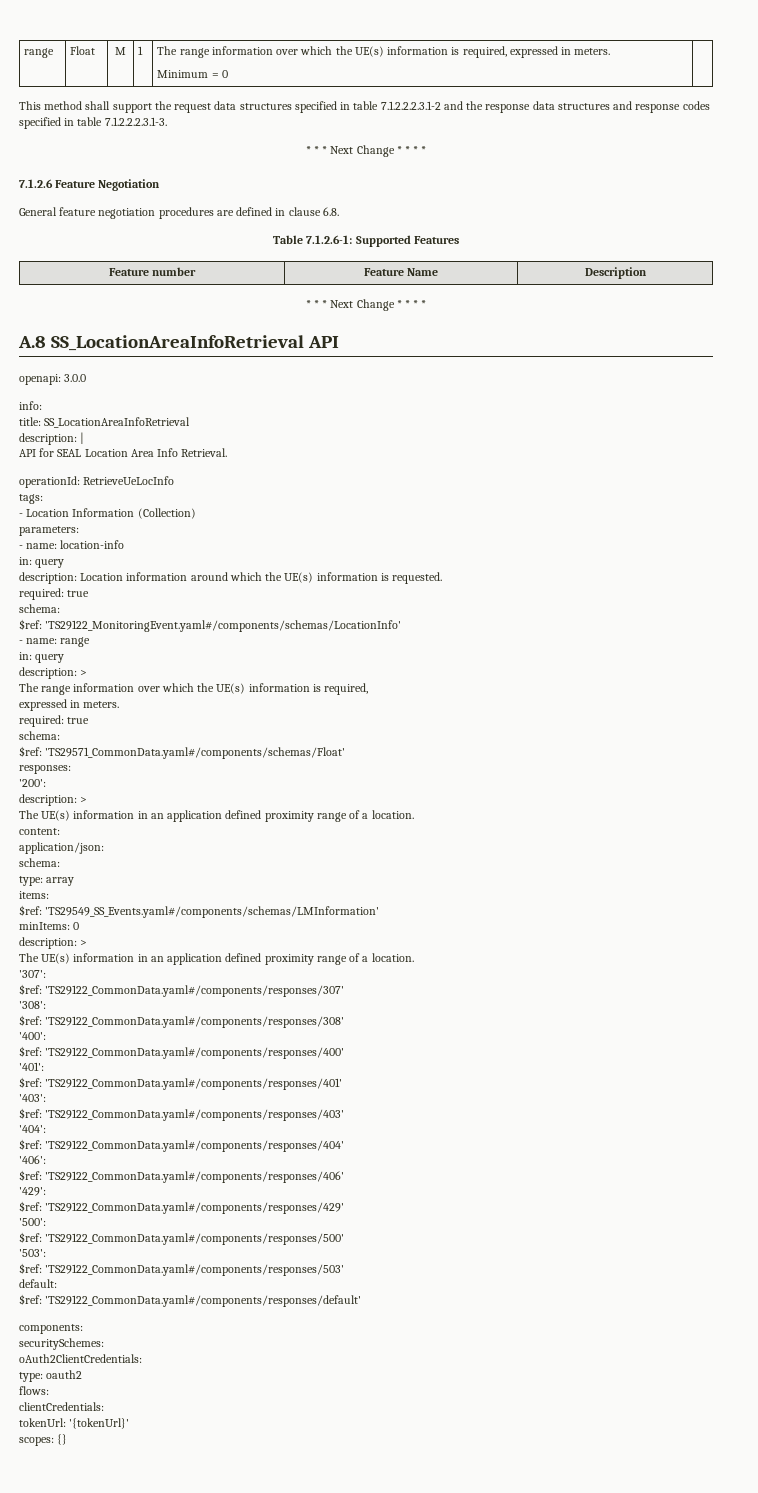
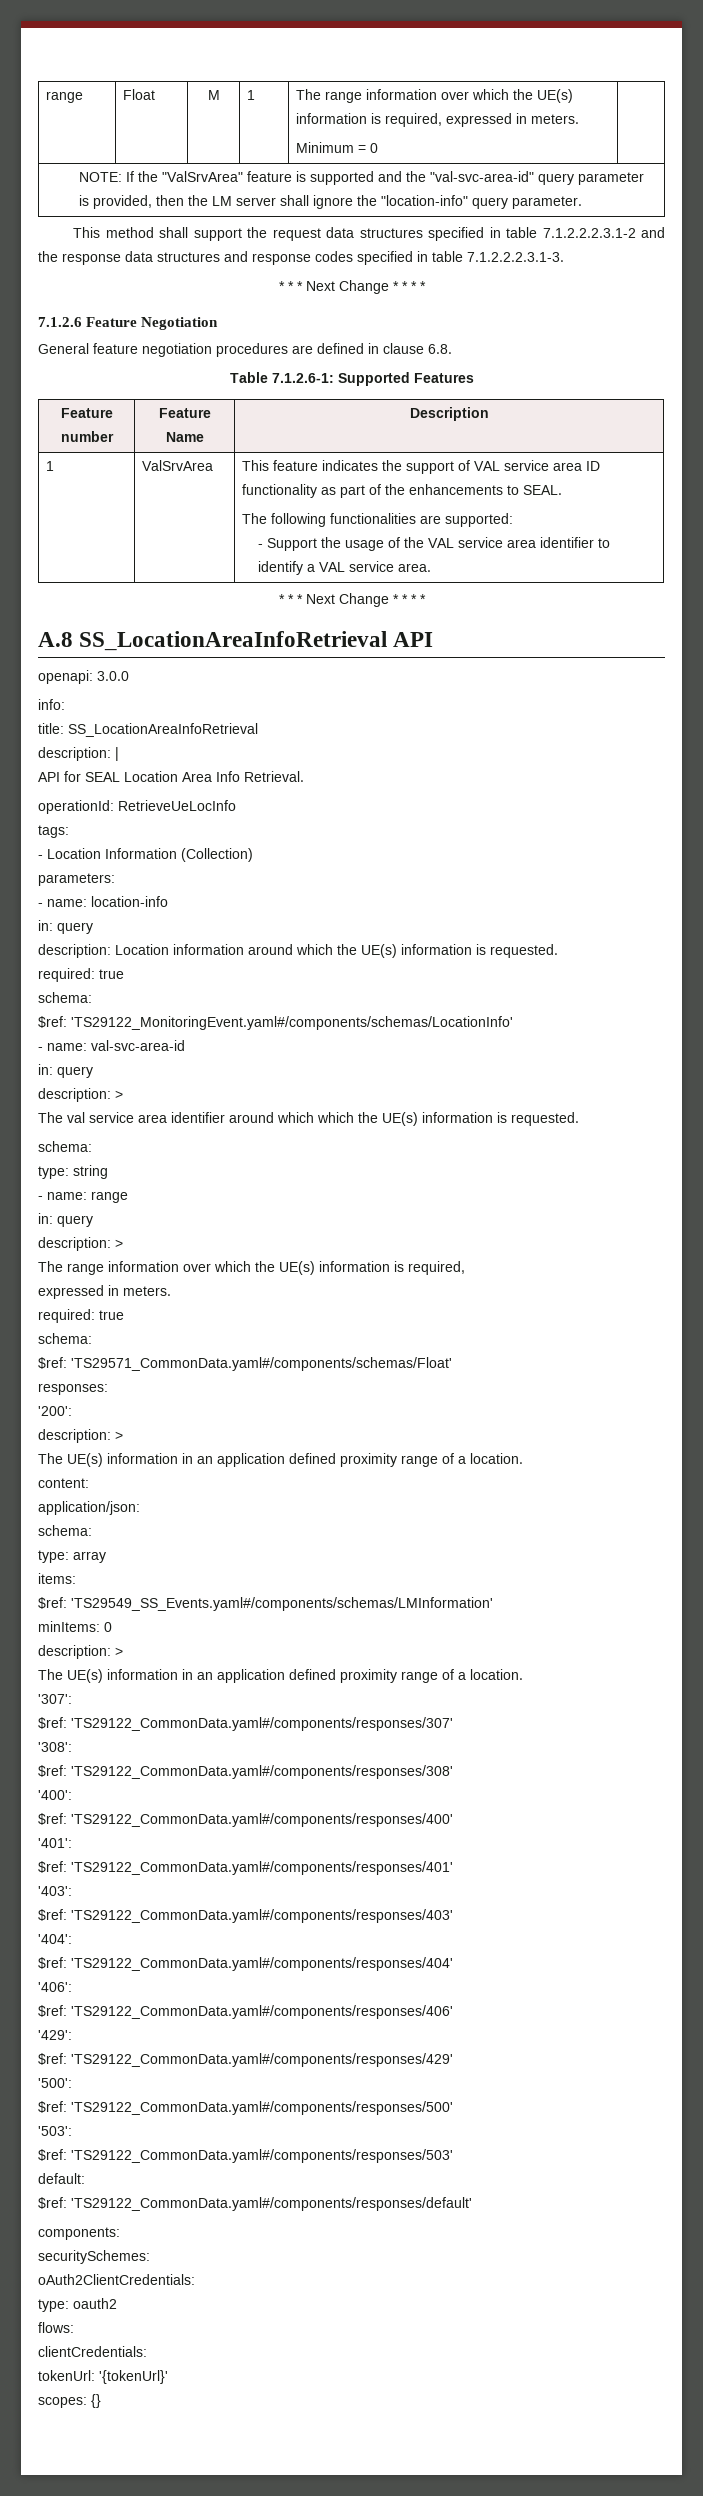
(228, 74) none -> [78,171,644,185] [78,195,582,209] // NOTE: If the "ValSrvArea" feature is supported and the "val-svc-area-id" query parameter is provided, then the LM server shall ignore the "location-info" query parameter.
(647, 273) none -> [45,461,54,471] [141,460,213,471] [241,460,600,474] [241,484,562,498] [241,513,513,527] [258,537,611,551] [258,561,432,575] // 1 | ValSrvArea | This feature indicates the support of VAL service area ID functionality as part of the enhancements to SEAL. // The following functionalities are supported: // - Support the usage of the VAL service area identifier to identify a VAL service area.
(402, 626) none -> [38,1040,185,1051] [38,1064,93,1078] [38,1088,123,1102] [38,1112,579,1126] [38,1141,92,1152] [38,1165,108,1179] // - name: val-svc-area-id // in: query // description: > // The val service area identifier around which which the UE(s) information is requested. // schema: // type: string

